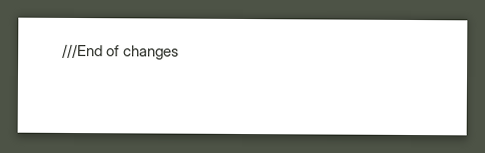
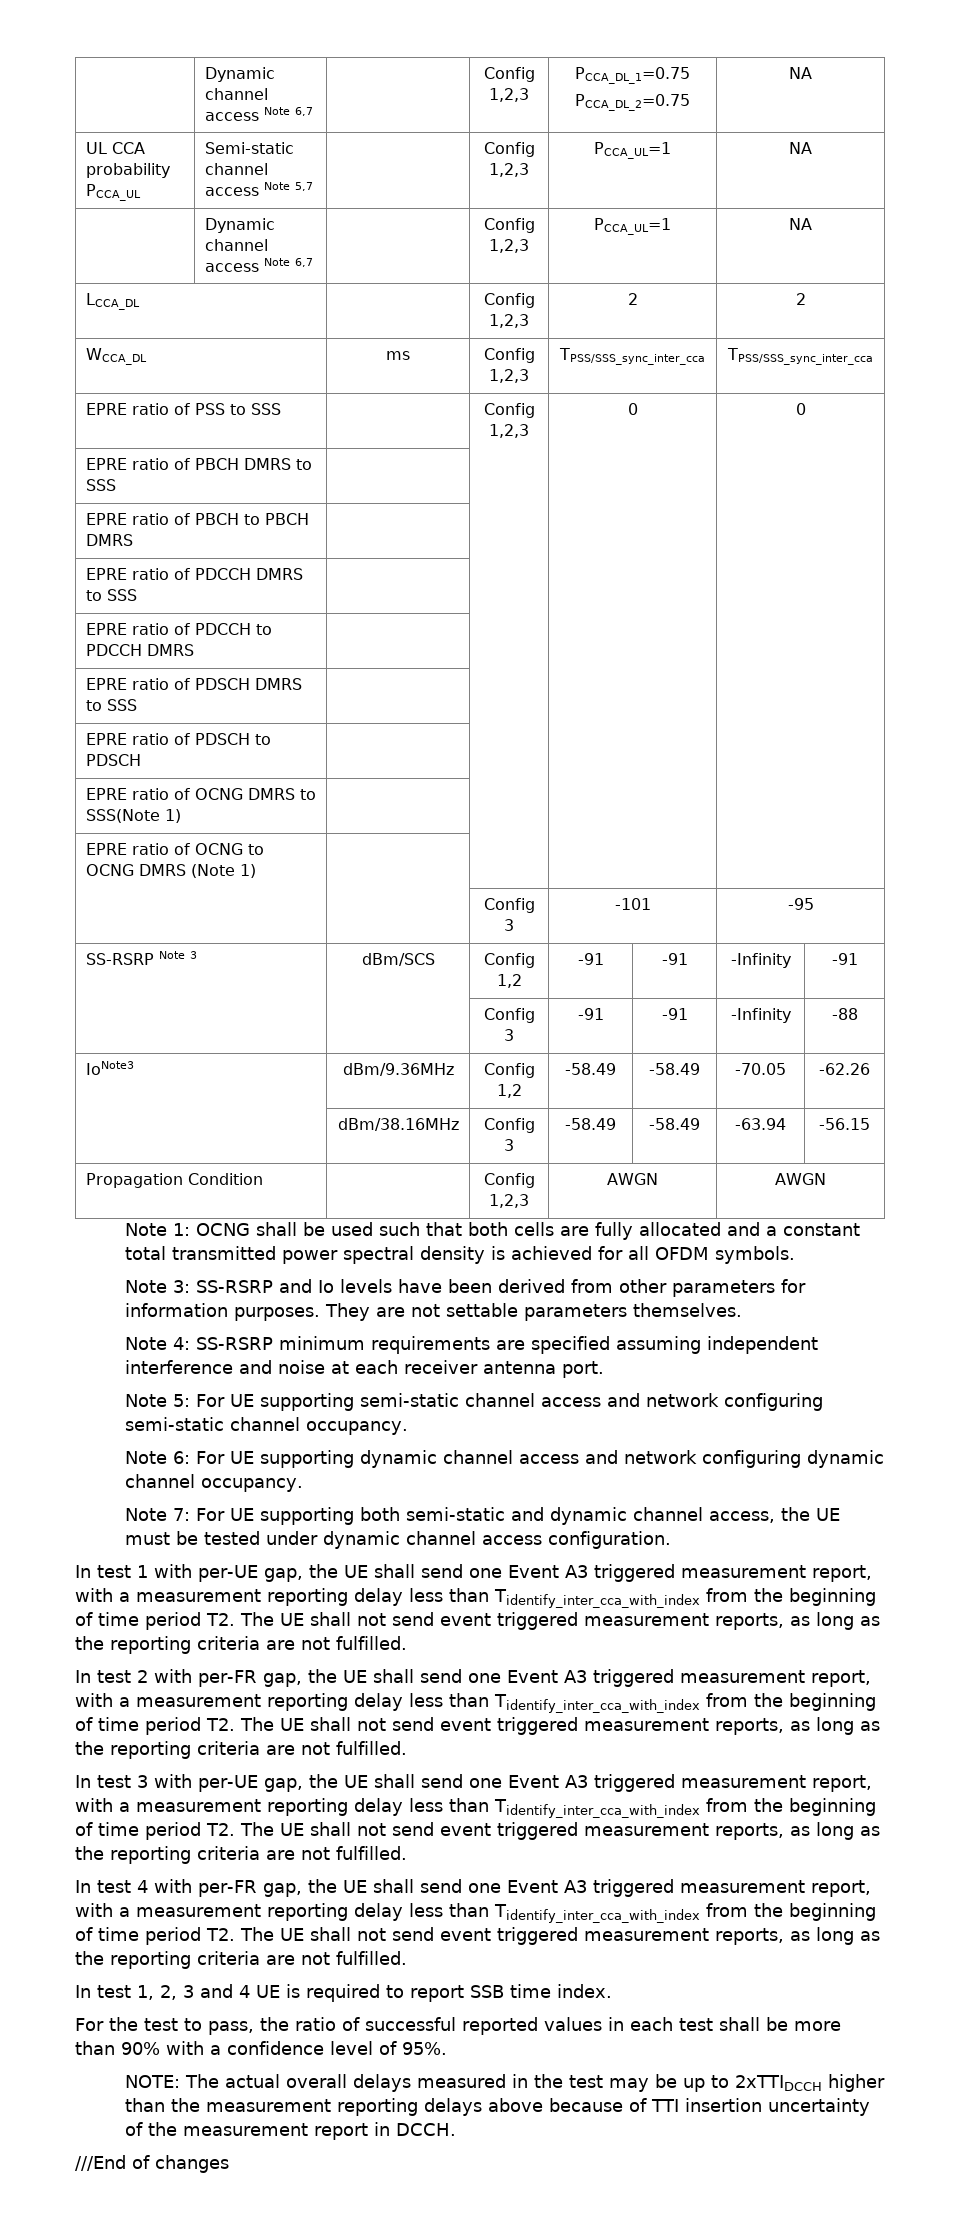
(62, 51) none -> [204,67,275,82] [204,88,268,100] [204,107,313,121] [483,67,535,82] [489,88,529,102] [575,67,691,84] [575,94,691,111] [789,67,813,79] [85,142,145,154] [85,163,170,178] [85,184,141,201] [204,142,294,154] [204,163,268,175] [204,182,313,196] [483,142,535,157] [489,163,529,177] [594,142,672,159] [789,142,813,154] [204,218,275,233] [204,239,268,251] [204,258,313,272] [483,218,535,233] [489,239,529,253] [594,218,672,235] [789,218,813,230] [85,293,140,310] [483,293,535,308] [489,314,529,328] [627,293,638,305] [795,293,806,305] [85,348,147,365] [386,351,410,360] [483,348,535,363] [489,369,529,383] [559,348,705,365] [727,348,874,365] [85,403,281,415] [483,403,535,418] [489,424,529,438] [627,403,638,415] [795,403,806,415] [85,458,312,470] [85,479,116,491] [85,513,309,525] [85,534,133,546] [85,568,303,580] [85,589,137,601] [85,623,272,635] [85,644,194,656] [85,678,302,690] [85,699,137,711] [85,733,271,745] [85,754,141,766] [85,788,316,800] [85,809,181,823] [85,843,264,855] [85,864,256,878] [483,898,535,913] [504,919,514,931] [614,898,651,910] [787,898,814,910] [85,951,197,965] [361,953,435,966] [483,953,535,968] [496,974,522,988] [577,953,604,965] [661,953,688,965] [730,953,791,968] [831,953,858,965] [483,1008,535,1023] [504,1029,514,1041] [577,1008,604,1020] [661,1008,688,1020] [730,1008,791,1023] [831,1008,858,1020] [85,1061,134,1075] [342,1063,454,1076] [483,1063,535,1078] [496,1084,522,1098] [565,1063,616,1075] [649,1063,700,1075] [735,1063,786,1075] [819,1063,870,1075] [337,1118,459,1131] [483,1118,535,1133] [504,1139,514,1151] [565,1118,616,1130] [649,1118,700,1130] [735,1118,786,1130] [819,1118,870,1130] [85,1173,263,1188] [483,1173,535,1188] [489,1194,529,1208] [607,1173,659,1185] [775,1173,827,1185] [124,1222,860,1240] [124,1246,795,1264] [124,1279,806,1297] [124,1303,742,1321] [124,1336,818,1354] [124,1360,604,1378] [124,1393,823,1411] [124,1417,408,1435] [124,1450,884,1468] [124,1474,303,1492] [124,1507,840,1525] [124,1531,671,1549] [75,1564,872,1582] [75,1588,876,1608] [75,1612,880,1630] [75,1636,407,1654] [75,1669,871,1687] [75,1693,876,1713] [75,1717,880,1735] [75,1741,407,1759] [75,1774,872,1792] [75,1798,876,1818] [75,1822,880,1840] [75,1846,407,1864] [75,1879,871,1897] [75,1903,876,1923] [75,1927,880,1945] [75,1951,407,1969] [75,1984,612,2002] [75,2017,841,2035] [75,2041,447,2055] [124,2074,885,2092] [124,2098,870,2116] [124,2122,456,2140] | Dynamic channel access Note 6,7 | | Config 1,2,3 | PCCA_DL_1=0.75 // PCCA_DL_2=0.75 | NA // UL CCA probability PCCA_UL | Semi-static channel access Note 5,7 | | Config 1,2,3 | PCCA_UL=1 | NA // | Dynamic channel access Note 6,7 | | Config 1,2,3 | PCCA_UL=1 | NA // LCCA_DL | | Config 1,2,3 | 2 | 2 // WCCA_DL | ms | Config 1,2,3 | TPSS/SSS_sync_inter_cca | TPSS/SSS_sync_inter_cca // EPRE ratio of PSS to SSS | | Config 1,2,3 | 0 | 0 // EPRE ratio of PBCH DMRS to SSS | | | | // EPRE ratio of PBCH to PBCH DMRS | | | | // EPRE ratio of PDCCH DMRS to SSS | | | | // EPRE ratio of PDCCH to PDCCH DMRS | | | | // EPRE ratio of PDSCH DMRS to SSS | | | | // EPRE ratio of PDSCH to PDSCH | | | | // EPRE ratio of OCNG DMRS to SSS(Note 1) | | | | // EPRE ratio of OCNG to OCNG DMRS (Note 1) | | | | // | | Config 3 | -101 | -95 // SS-RSRP Note 3 | dBm/SCS | Config 1,2 | -91 | -91 | -Infinity | -91 // | | Config 3 | -91 | -91 | -Infinity | -88 // IoNote3 | dBm/9.36MHz | Config 1,2 | -58.49 | -58.49 | -70.05 | -62.26 // | dBm/38.16MHz | Config 3 | -58.49 | -58.49 | -63.94 | -56.15 // Propagation Condition | | Config 1,2,3 | AWGN | AWGN // Note 1: OCNG shall be used such that both cells are fully allocated and a constant total transmitted power spectral density is achieved for all OFDM symbols. // Note 3: SS-RSRP and Io levels have been derived from other parameters for information purposes. They are not settable parameters themselves. // Note 4: SS-RSRP minimum requirements are specified assuming independent interference and noise at each receiver antenna port. // Note 5: For UE supporting semi-static channel access and network configuring semi-static channel occupancy. // Note 6: For UE supporting dynamic channel access and network configuring dynamic channel occupancy. // Note 7: For UE supporting both semi-static and dynamic channel access, the UE must be tested under dynamic channel access configuration. // In test 1 with per-UE gap, the UE shall send one Event A3 triggered measurement report, with a measurement reporting delay less than Tidentify_inter_cca_with_index from the beginning of time period T2. The UE shall not send event triggered measurement reports, as long as the reporting criteria are not fulfilled. // In test 2 with per-FR gap, the UE shall send one Event A3 triggered measurement report, with a measurement reporting delay less than Tidentify_inter_cca_with_index from the beginning of time period T2. The UE shall not send event triggered measurement reports, as long as the reporting criteria are not fulfilled. // In test 3 with per-UE gap, the UE shall send one Event A3 triggered measurement report, with a measurement reporting delay less than Tidentify_inter_cca_with_index from the beginning of time period T2. The UE shall not send event triggered measurement reports, as long as the reporting criteria are not fulfilled. // In test 4 with per-FR gap, the UE shall send one Event A3 triggered measurement report, with a measurement reporting delay less than Tidentify_inter_cca_with_index from the beginning of time period T2. The UE shall not send event triggered measurement reports, as long as the reporting criteria are not fulfilled. // In test 1, 2, 3 and 4 UE is required to report SSB time index. // For the test to pass, the ratio of successful reported values in each test shall be more than 90% with a confidence level of 95%. // NOTE: The actual overall delays measured in the test may be up to 2xTTIDCCH higher than the measurement reporting delays above because of TTI insertion uncertainty of the measurement report in DCCH. //

